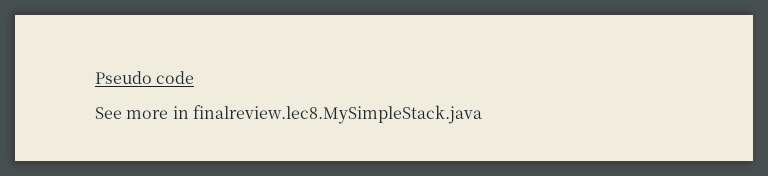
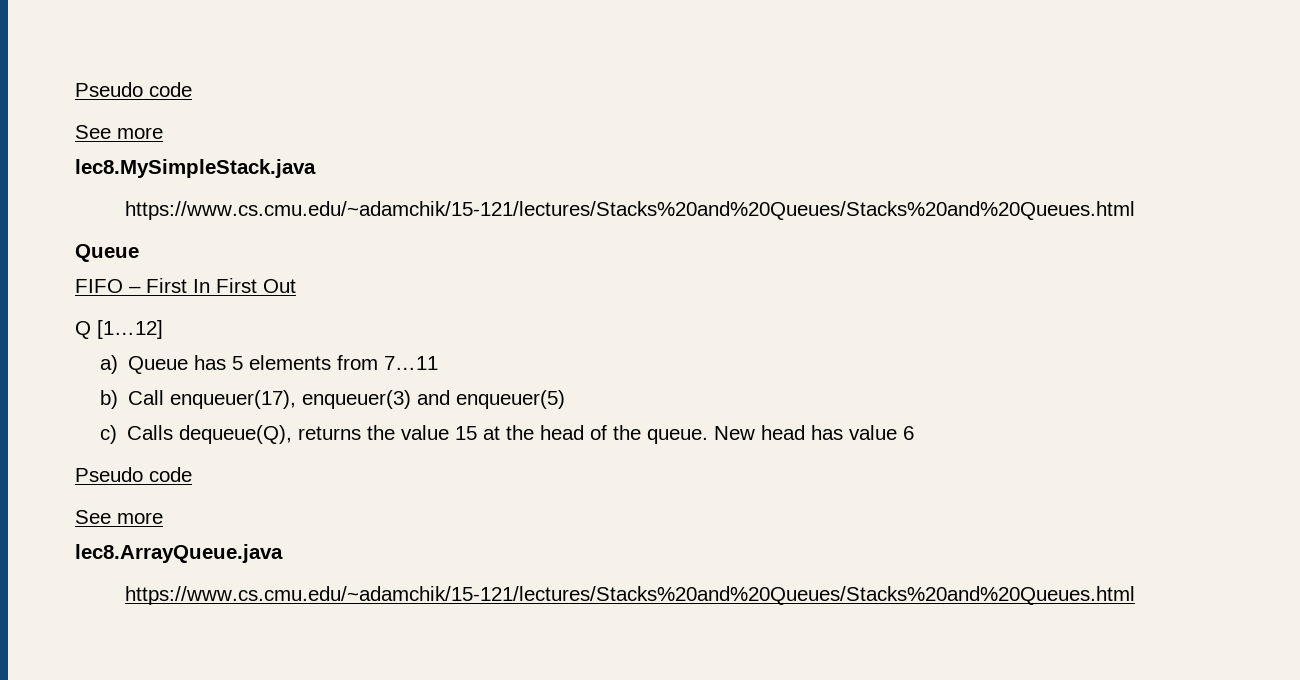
[95,71,195,84] [95,105,482,124] Pseudo code // See more in finalreview.lec8.MySimpleStack.java -> [75,82,192,97] [75,125,163,139] [75,159,316,178] [125,201,1136,220] [75,244,139,262] [75,278,296,293] [75,320,163,339] [100,355,439,374] [100,390,566,409] [100,425,915,444] [75,467,192,482] [75,510,163,524] [75,544,283,563] [125,586,1136,605] Pseudo code // See more // lec8.MySimpleStack.java // https://www.cs.cmu.edu/~adamchik/15-121/lectures/Stacks%20and%20Queues/Stacks%20and%20Queues.html // Queue // FIFO – First In First Out // Q [1…12] // a) Queue has 5 elements from 7…11 // b) Call enqueuer(17), enqueuer(3) and enqueuer(5) // c) Calls dequeue(Q), returns the value 15 at the head of the queue. New head has value 6 // Pseudo code // See more // lec8.ArrayQueue.java // https://www.cs.cmu.edu/~adamchik/15-121/lectures/Stacks%20and%20Queues/Stacks%20and%20Queues.html

